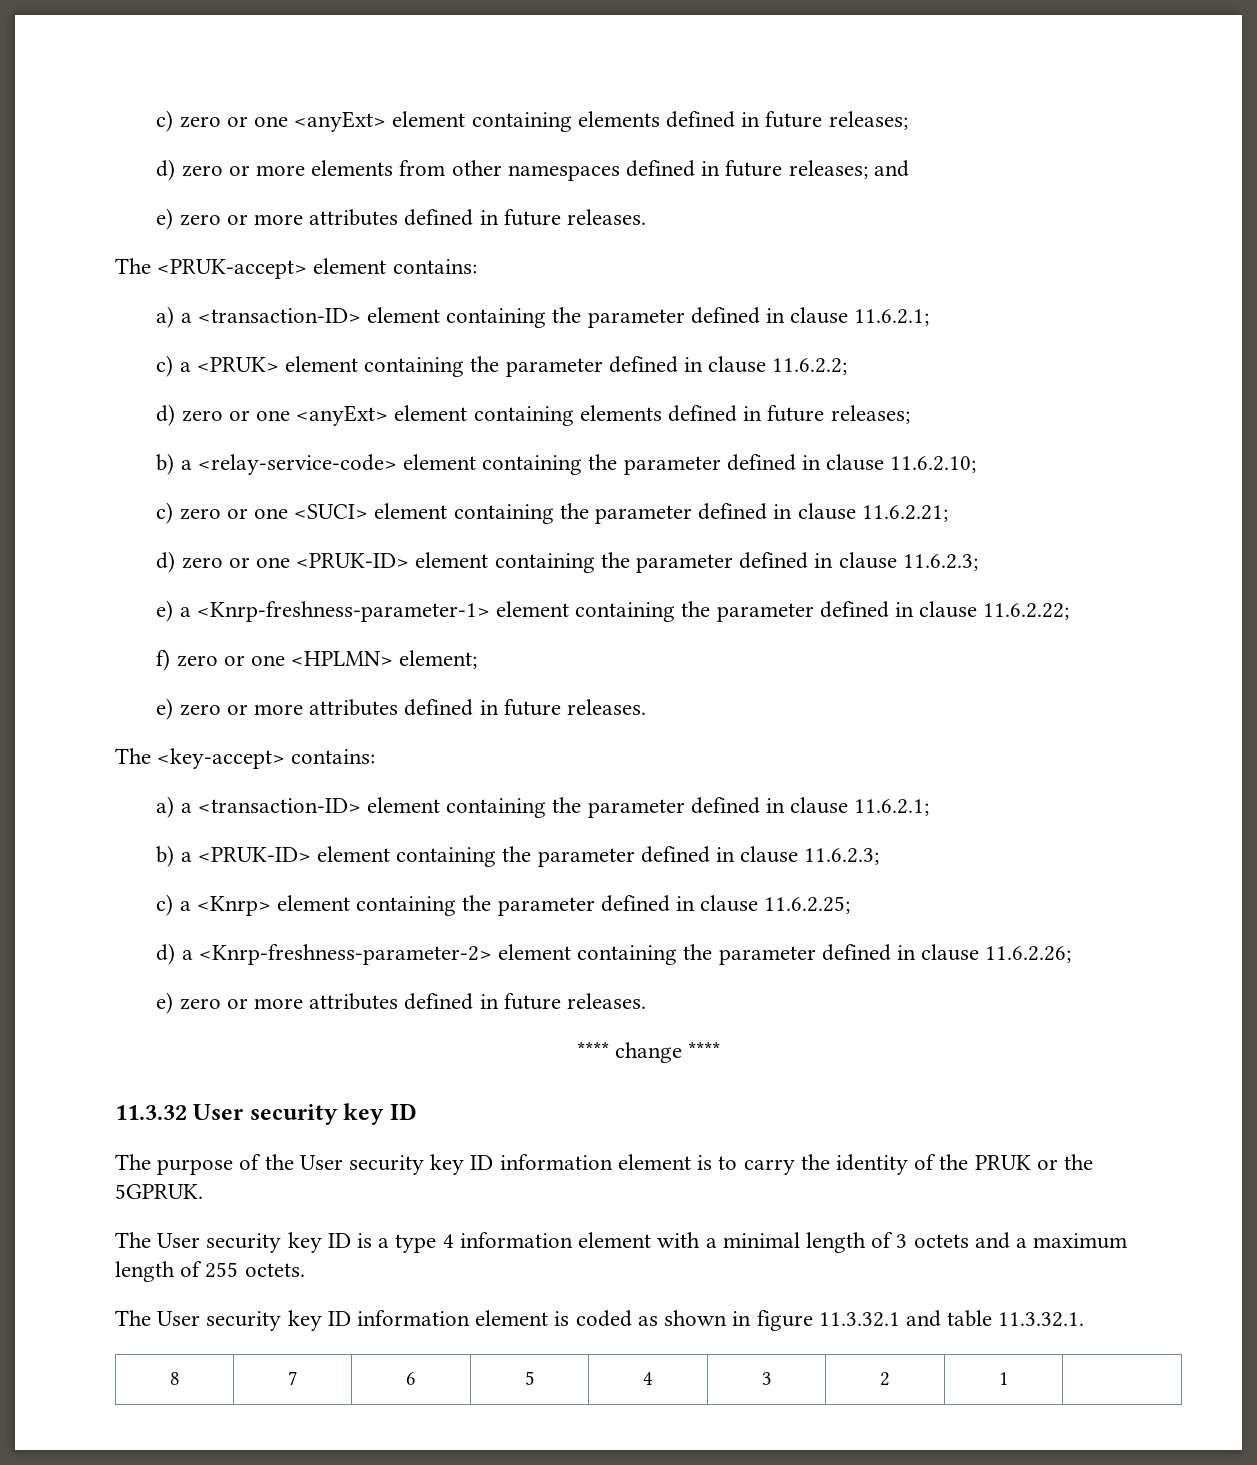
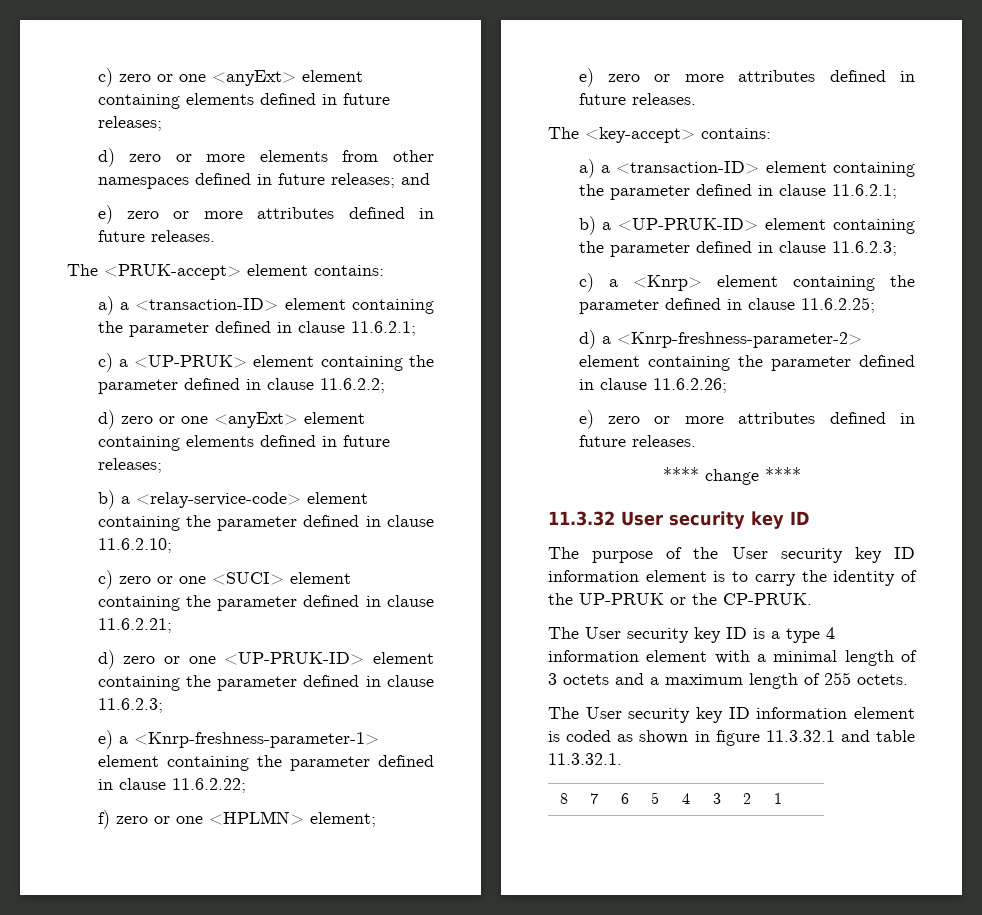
[196,357,279,372] <PRUK> -> [134,355,248,368] <UP-PRUK>
[296,553,410,568] <PRUK-ID> -> [224,652,365,665] <UP-PRUK-ID>
[197,847,311,862] <PRUK-ID> -> [618,218,759,231] <UP-PRUK-ID>
[974,1155,1031,1170] PRUK -> [579,593,664,605] UP-PRUK
[115,1184,203,1199] 5GPRUK. -> [723,593,812,605] CP-PRUK.

